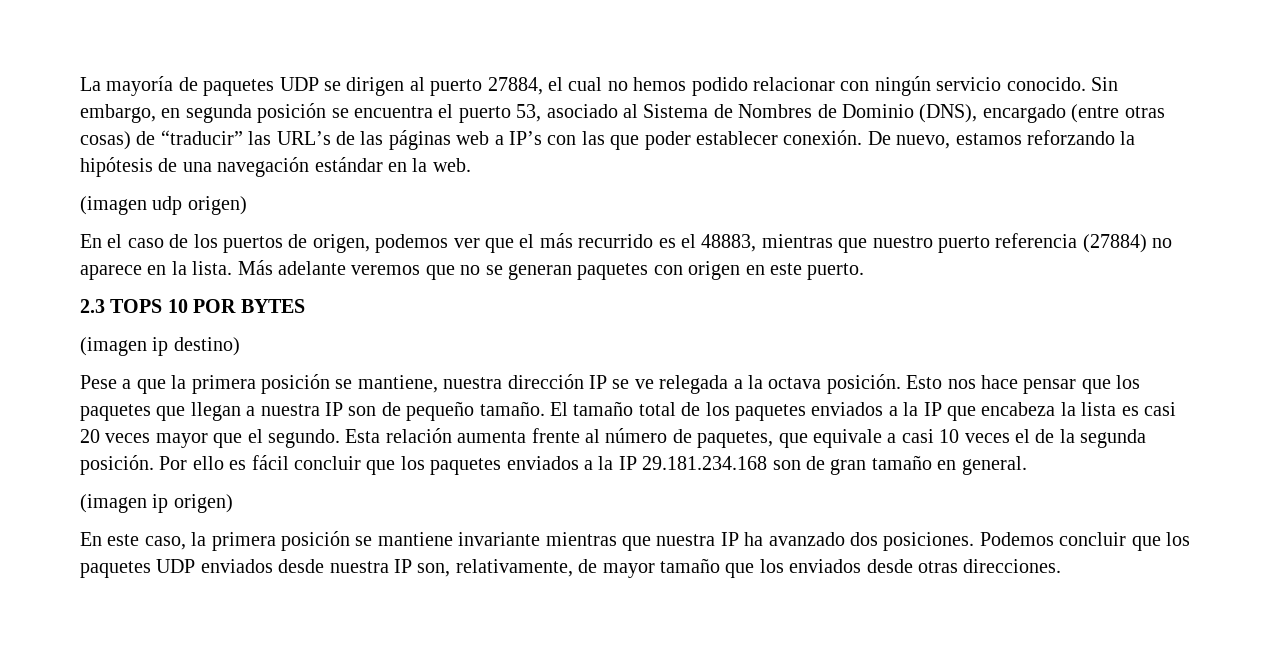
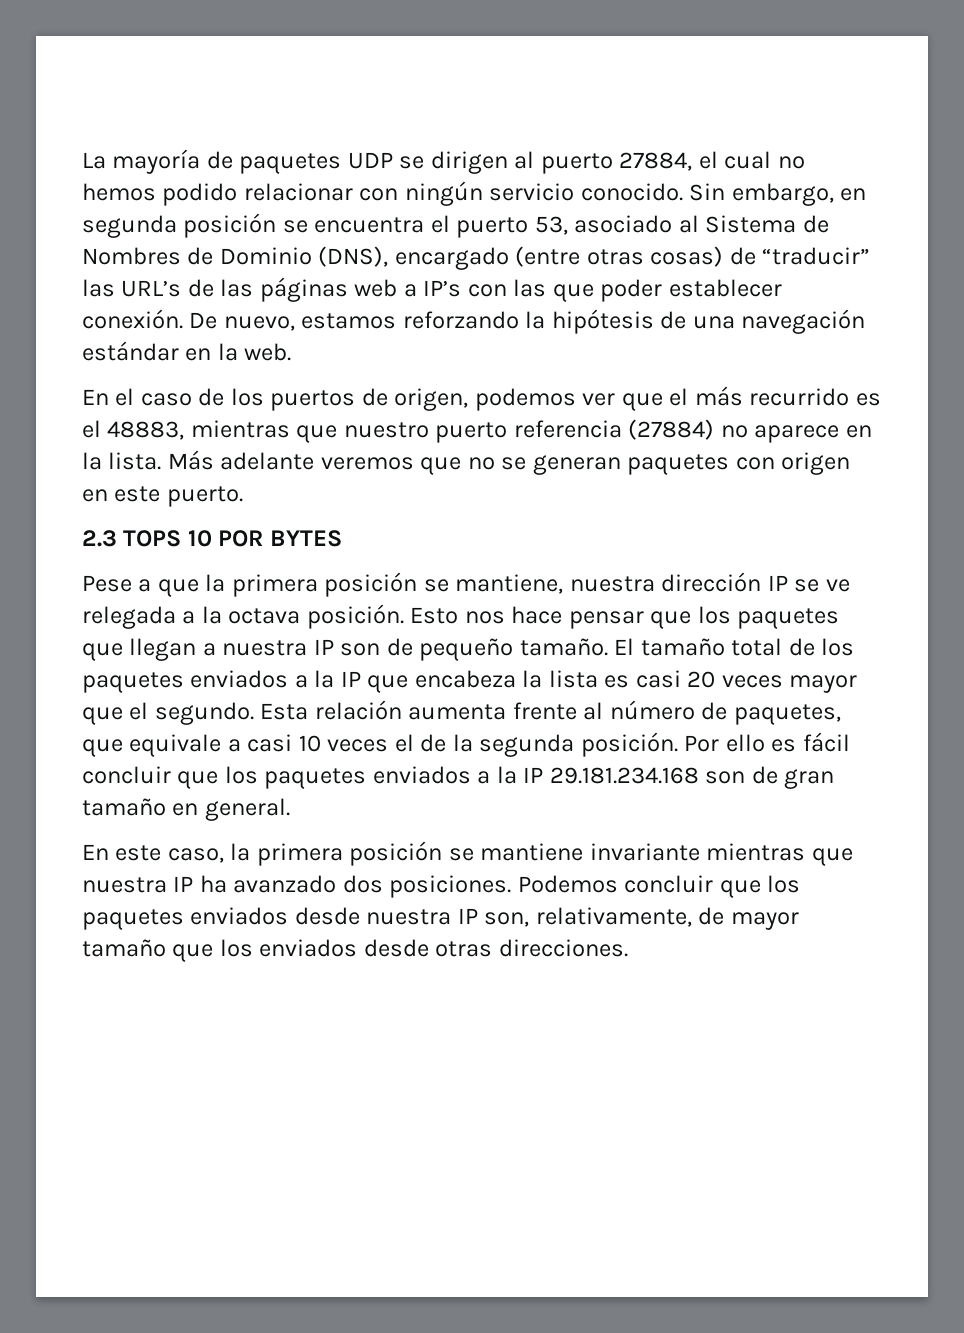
[80,196,247,215] // (imagen udp origen) -> (292, 352) none
[80,337,240,356] // (imagen ip destino) -> (342, 538) none
[80,494,233,513] // (imagen ip origen) -> (290, 809) none
[156,559,196,573] UDP -> (184, 919) none

